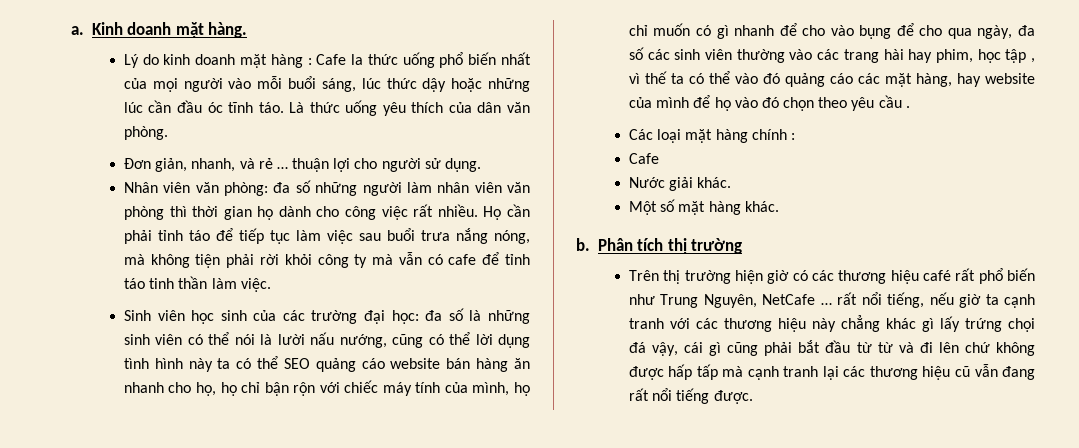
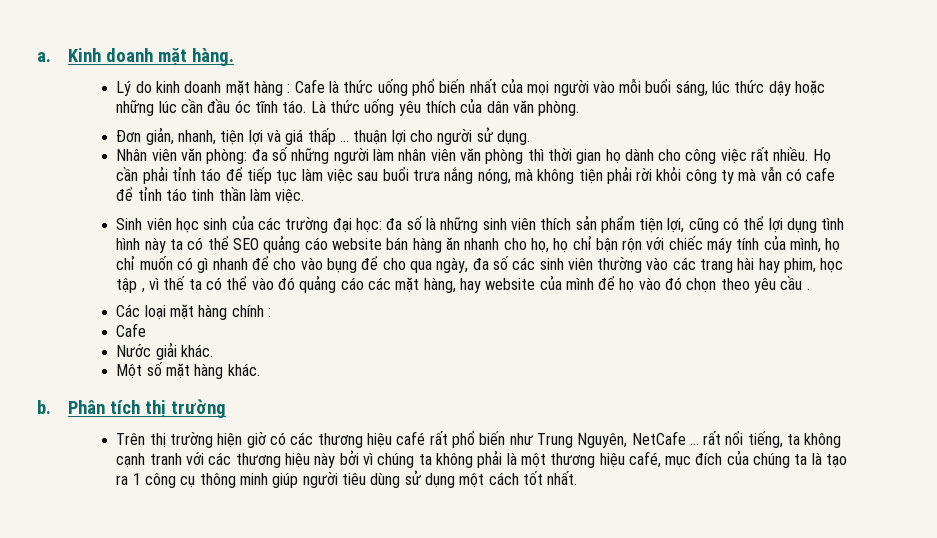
[351,54,364,65] la -> [328,80,339,93] là
[239,158,273,169] và rẻ -> [220,128,336,145] tiện lợi và giá thấp
[187,332,387,348] có thể nói là lười nấu nướng, -> [540,215,685,233] thích sản phẩm tiện lợi,
[475,334,493,345] lời -> [768,218,783,233] lợi
[929,292,999,308] nếu giờ ta -> [787,433,842,448] ta không
[840,315,1035,332] [628,340,1035,356] [628,364,1035,380] [628,388,753,404] chẳng khác gì lấy trứng chọi đá vậy, cái gì cũng phải bắt đầu từ từ và đi lên chứ không được hấp tấp mà cạnh tranh lại các thương hiệu cũ vẫn đang rất nổi tiếng được. -> [339,450,848,468] [116,470,578,488] bởi vì chúng ta không phải là một thương hiệu café, mục đích của chúng ta là tạo ra 1 công cụ thông minh giúp người tiêu dùng sử dụng một cách tốt nhất.

